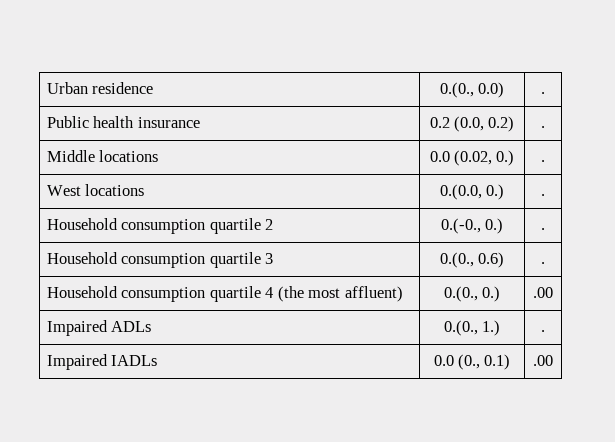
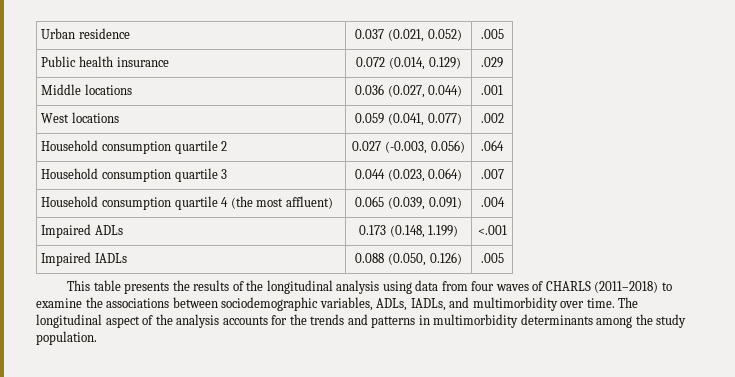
[439,82,505,98] [541,92,545,94] 0.(0., 0.0) | . -> [355,29,462,42] [480,29,504,39] 0.037 (0.021, 0.052) | .005
[429,116,515,132] [541,126,545,128] [46,150,159,162] [429,150,515,166] [541,160,545,162] [46,184,145,196] [439,184,505,200] [541,194,545,196] 0.2 (0.0, 0.2) | . // Middle locations | 0.0 (0.02, 0.) | . // West locations | 0.(0.0, 0.) | . -> [356,57,461,70] [481,57,503,68] [41,84,132,95] [354,84,463,98] [481,85,503,95] [41,112,119,123] [355,113,462,126] [480,113,504,123] 0.072 (0.014, 0.129) | .029 // Middle locations | 0.036 (0.027, 0.044) | .001 // West locations | 0.059 (0.041, 0.077) | .002
[440,218,504,234] [541,228,545,230] 0.(-0., 0.) | . -> [352,140,465,154] [481,140,504,151] 0.027 (-0.003, 0.056) | .064
[439,252,505,268] [541,262,545,264] 0.(0., 0.6) | . -> [354,168,463,182] [480,169,504,179] 0.044 (0.023, 0.064) | .007
[443,286,501,302] [533,287,553,298] [46,320,152,336] [443,320,501,336] [541,330,545,332] [46,354,158,370] [433,354,511,370] [533,355,553,366] 0.(0., 0.) | .00 // Impaired ADLs | 0.(0., 1.) | . // Impaired IADLs | 0.0 (0., 0.1) | .00 -> [355,196,462,210] [480,197,505,207] [41,224,123,238] [358,225,459,238] [477,225,507,235] [41,252,127,266] [355,252,462,266] [480,253,504,263] [67,280,672,294] [36,297,639,311] [36,314,687,328] [36,331,97,345] 0.065 (0.039, 0.091) | .004 // Impaired ADLs | 0.173 (0.148, 1.199) | <.001 // Impaired IADLs | 0.088 (0.050, 0.126) | .005 // This table presents the results of the longitudinal analysis using data from four waves of CHARLS (2011–2018) to examine the associations between sociodemographic variables, ADLs, IADLs, and multimorbidity over time. The longitudinal aspect of the analysis accounts for the trends and patterns in multimorbidity determinants among the study population.

